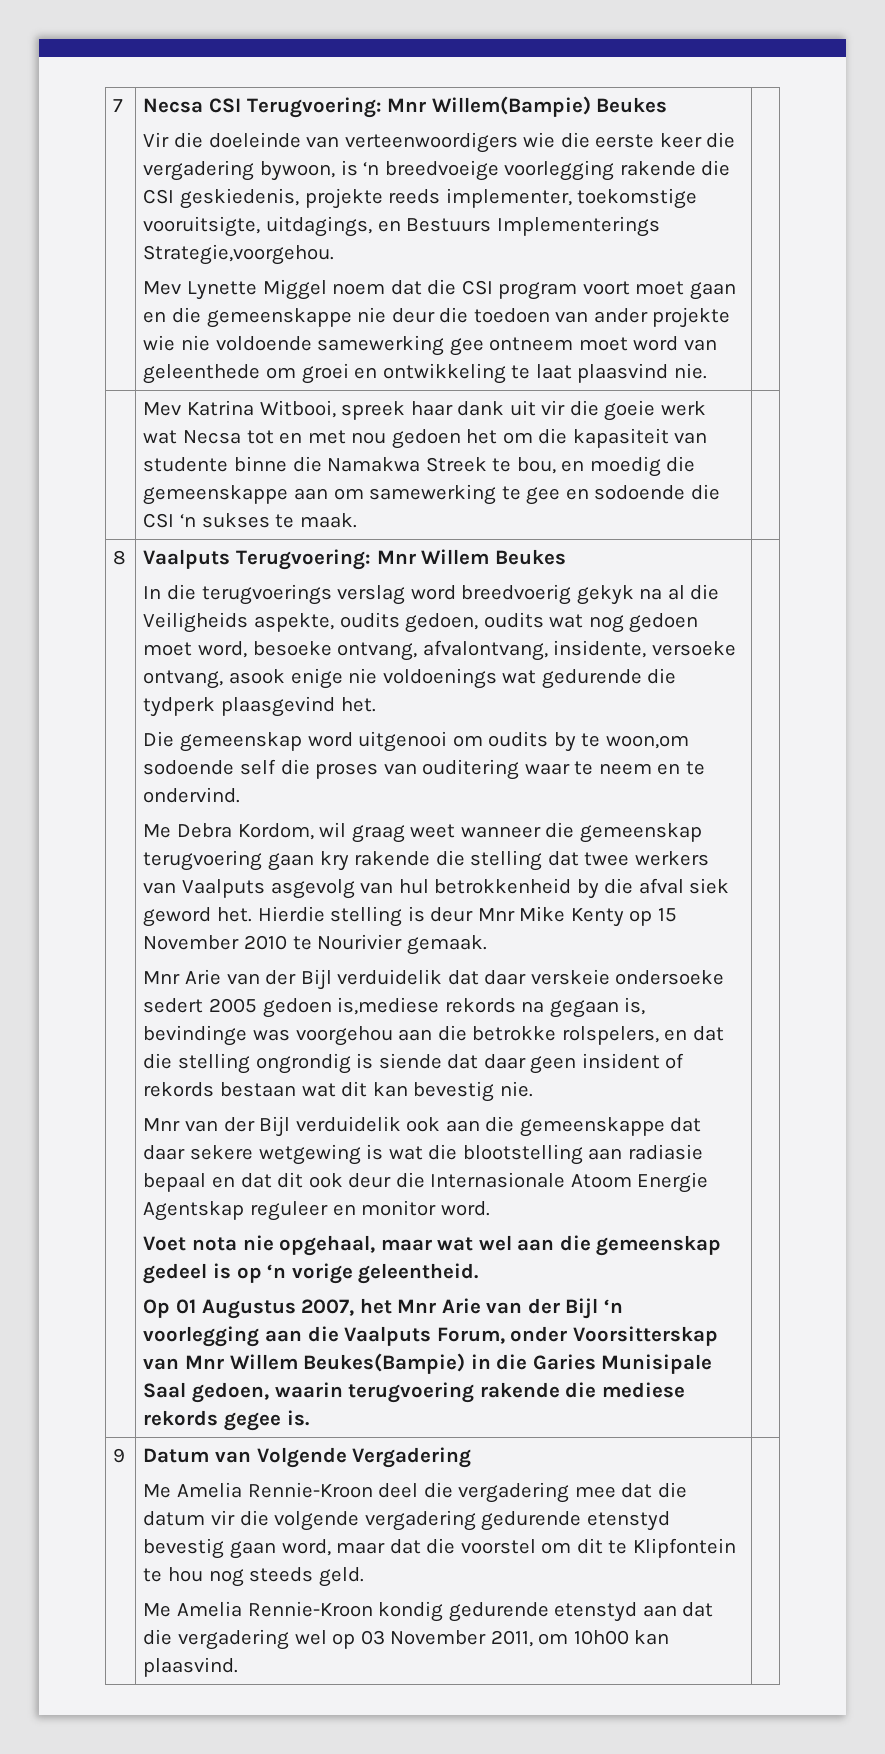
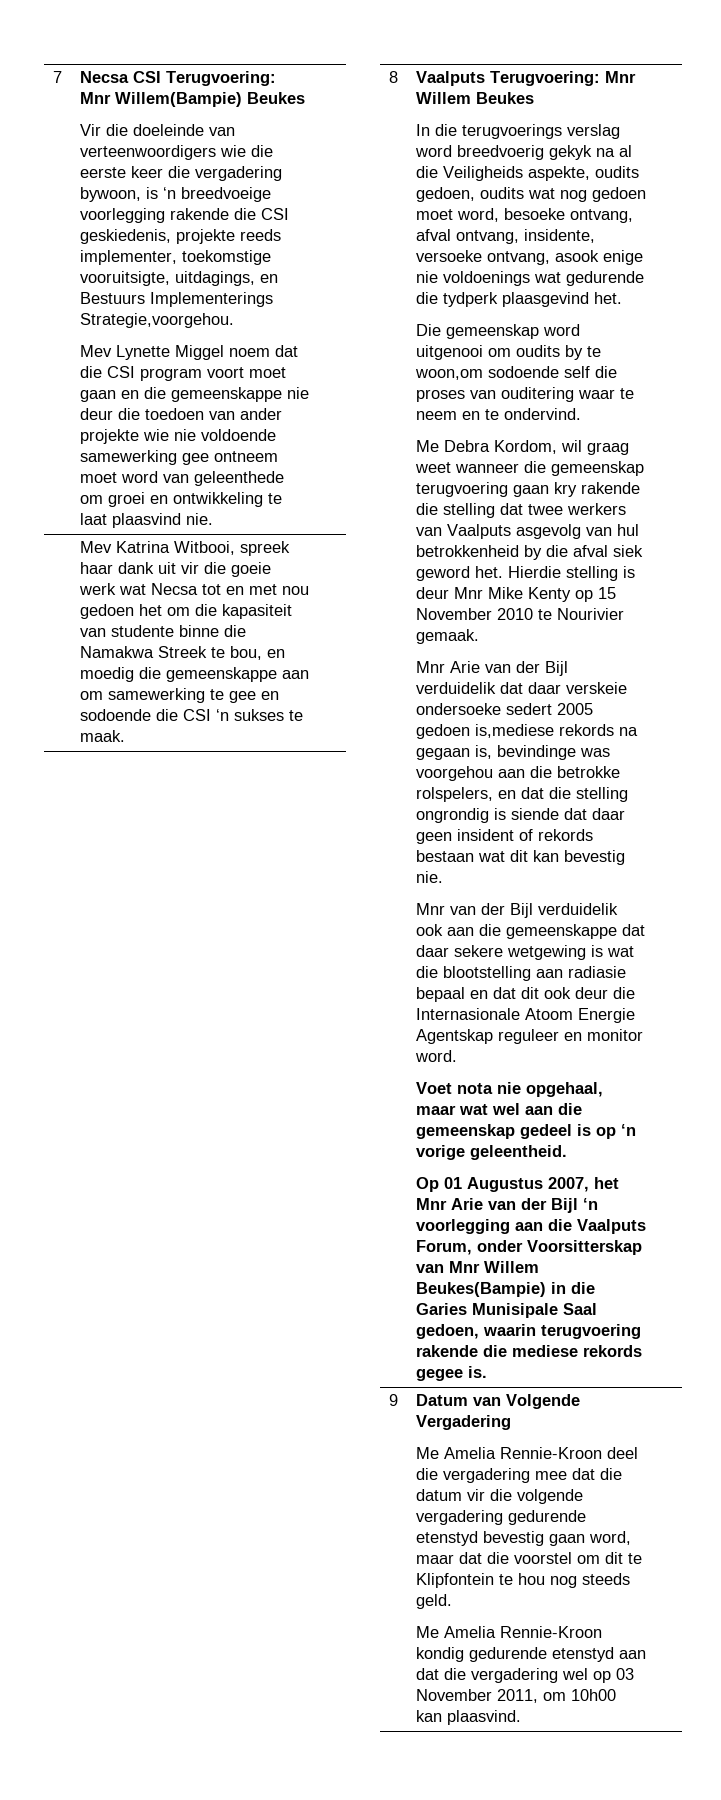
[422,640,548,661] afvalontvang, -> [415,229,519,244] afval ontvang,

